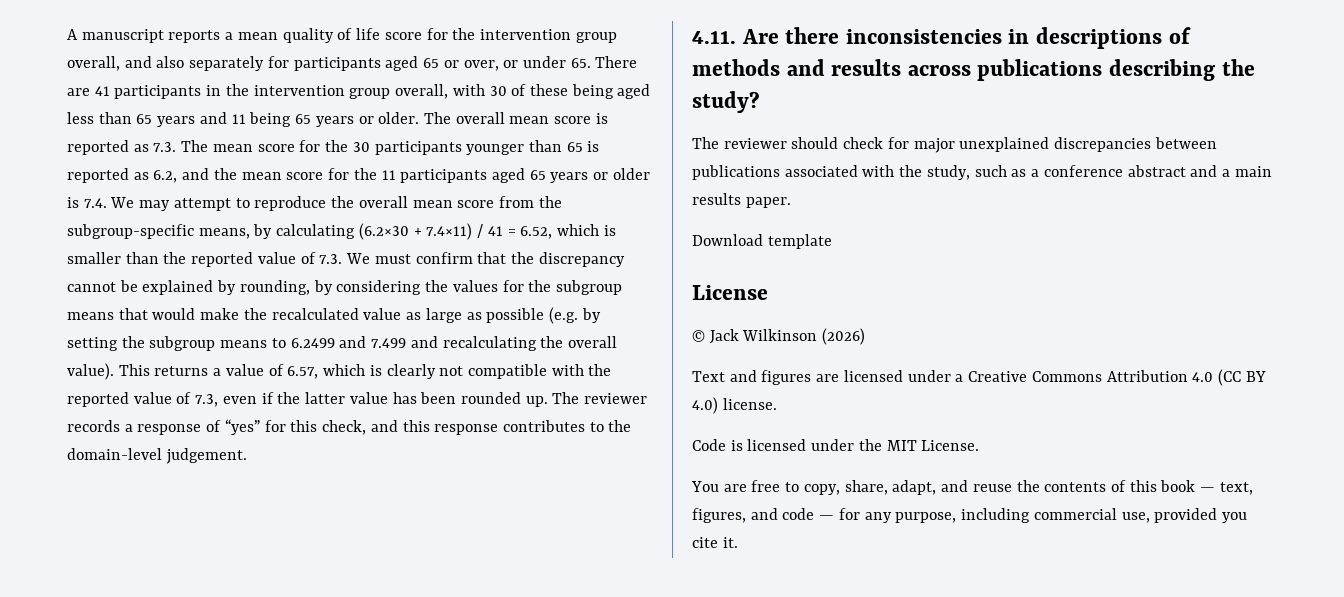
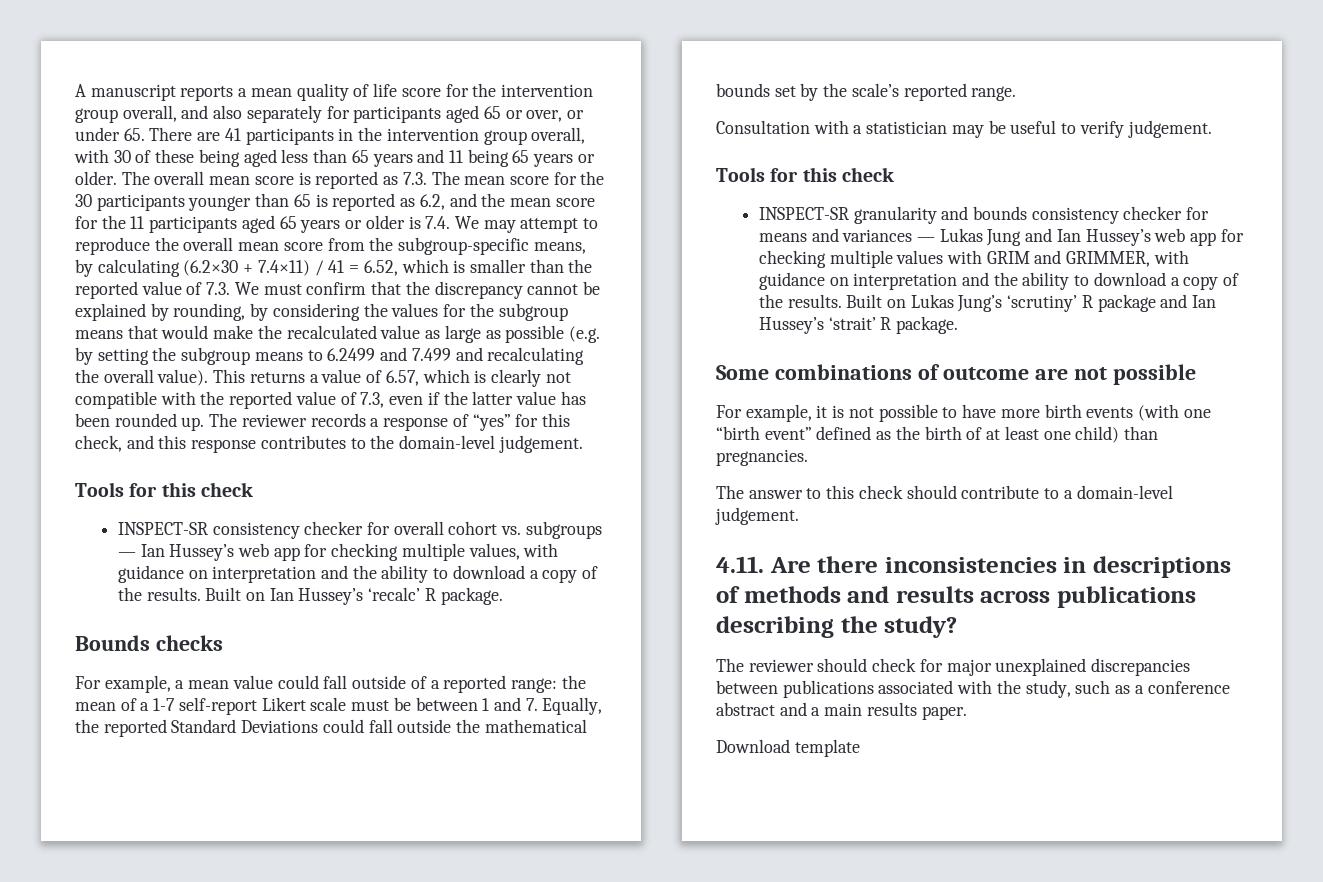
(247, 456) none -> [75,482,253,497] [117,521,602,539] [117,543,559,561] [117,565,599,583] [117,587,503,605] [75,635,223,651] [75,675,586,693] [75,697,603,715] [75,719,587,737] [716,83,1017,101] [716,120,1212,138] [716,167,894,182] [758,206,1210,224] [758,228,1244,246] [758,250,1189,268] [758,272,1240,290] [758,294,1217,312] [758,316,958,334] [716,364,1196,385] [716,404,1211,422] [716,426,1158,443] [716,449,808,466] [716,485,1173,499] [715,507,799,525] // Tools for this check // INSPECT-SR consistency checker for overall cohort vs. subgroups — Ian Hussey’s web app for checking multiple values, with guidance on interpretation and the ability to download a copy of the results. Built on Ian Hussey’s ‘recalc’ R package. // Bounds checks // For example, a mean value could fall outside of a reported range: the mean of a 1-7 self-report Likert scale must be between 1 and 7. Equally, the reported Standard Deviations could fall outside the mathematical bounds set by the scale’s reported range. // Consultation with a statistician may be useful to verify judgement. // Tools for this check // INSPECT-SR granularity and bounds consistency checker for means and variances — Lukas Jung and Ian Hussey’s web app for checking multiple values with GRIM and GRIMMER, with guidance on interpretation and the ability to download a copy of the results. Built on Lukas Jung’s ‘scrutiny’ R package and Ian Hussey’s ‘strait’ R package. // Some combinations of outcome are not possible // For example, it is not possible to have more birth events (with one “birth event” defined as the birth of at least one child) than pregnancies. // The answer to this check should contribute to a domain-level judgement.
[692,285,768,300] [692,328,866,345] [692,369,1266,386] [692,397,777,414] [692,439,980,451] [691,480,1253,495] [692,508,1247,523] [692,537,738,548] // License // © Jack Wilkinson (2026) // Text and figures are licensed under a Creative Commons Attribution 4.0 (CC BY 4.0) license. // Code is licensed under the MIT License. // You are free to copy, share, adapt, and reuse the contents of this book — text, figures, and code — for any purpose, including commercial use, provided you cite it. -> (860, 748) none

